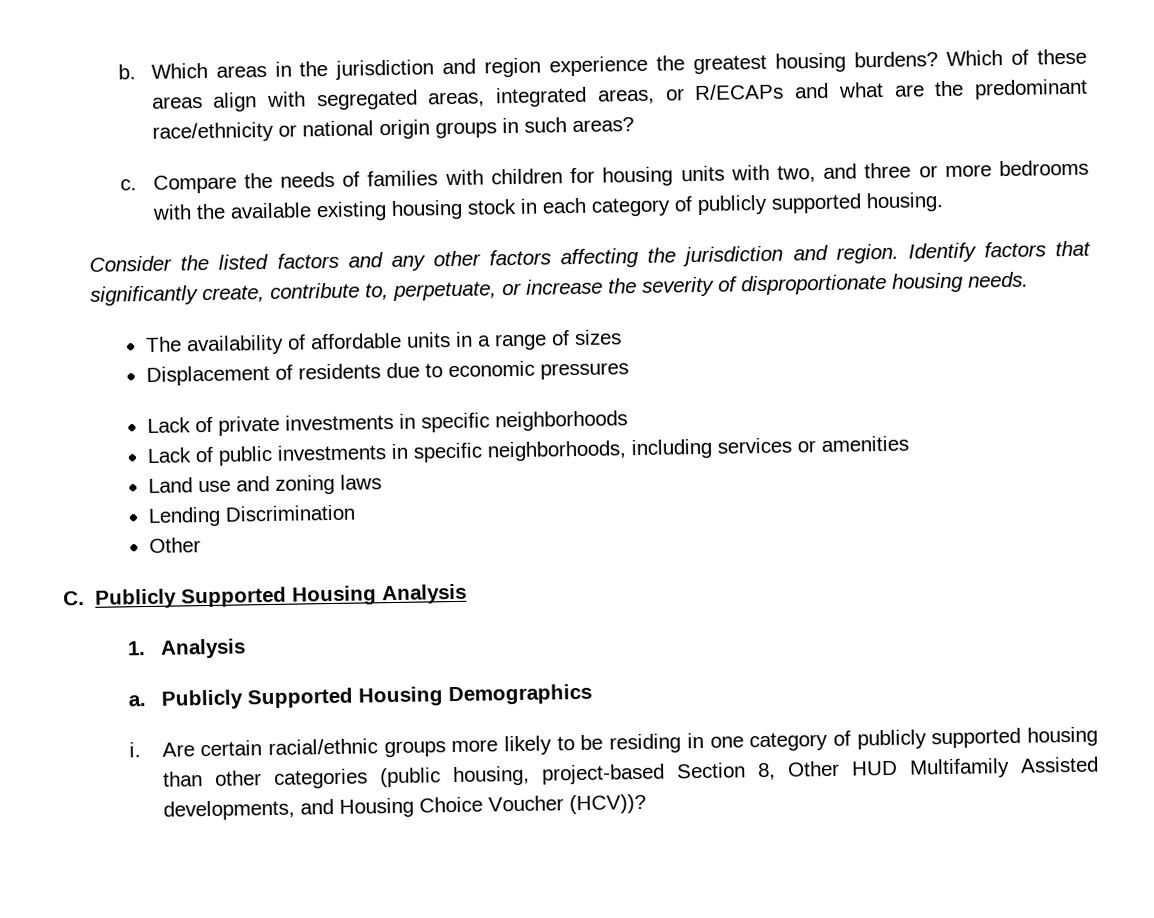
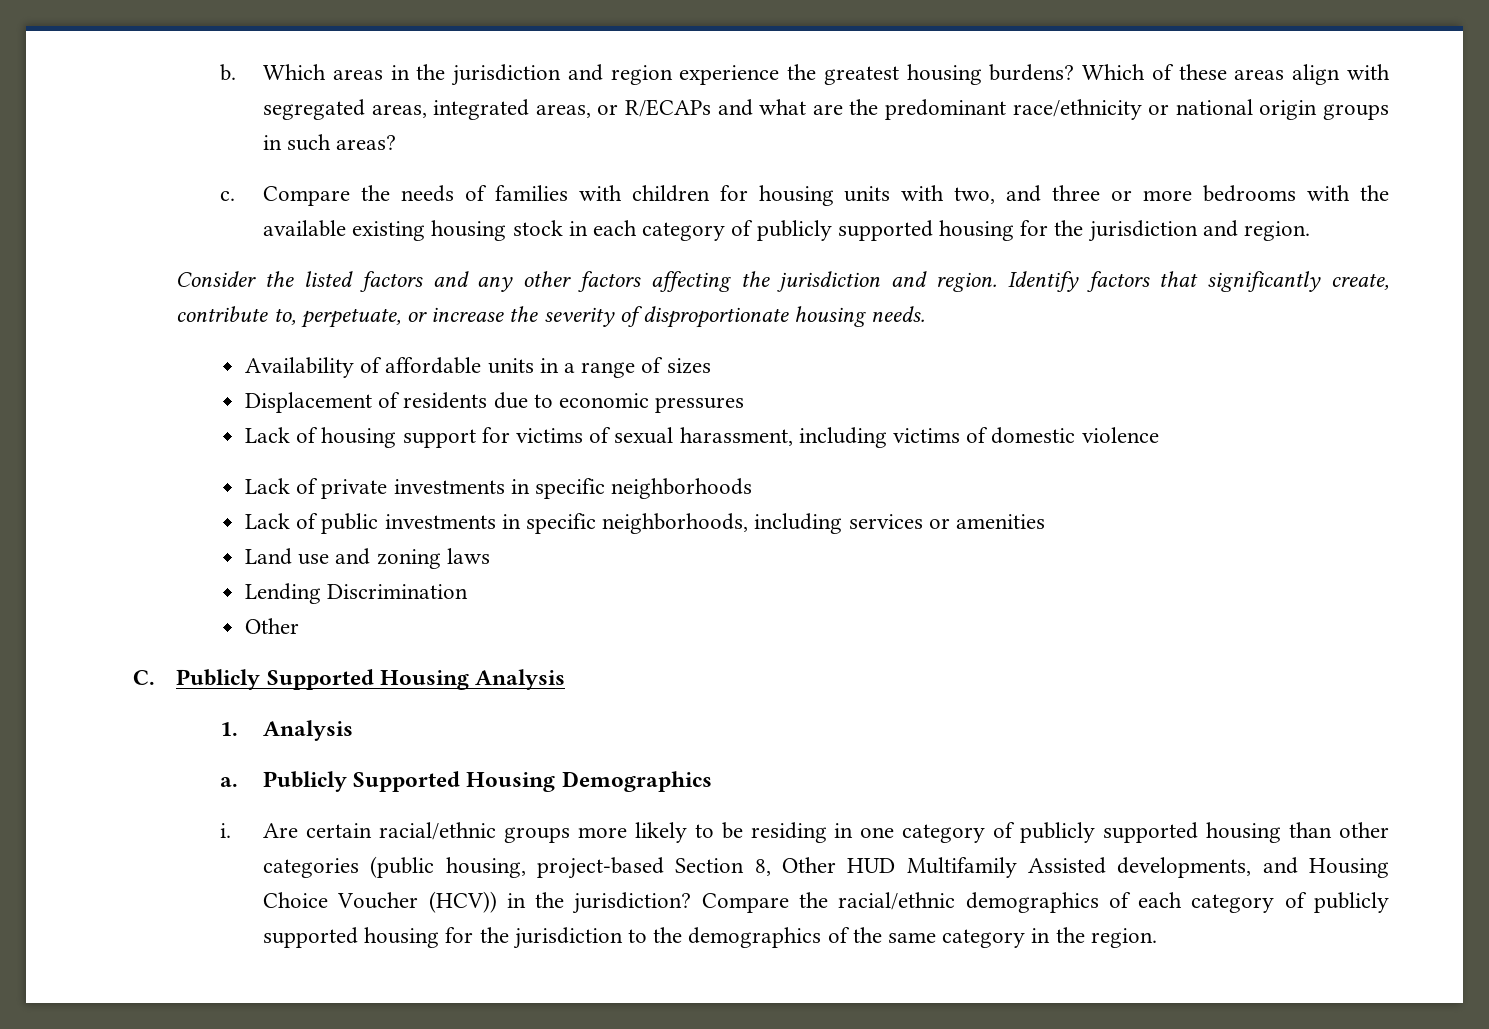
[865,192,944,213] housing. -> [939,220,1311,242] housing for the jurisdiction and region.
[144,334,284,356] The availability -> [244,357,354,378] Availability
(629, 371) none -> [244,427,1159,448] // Lack of housing support for victims of sexual harassment, including victims of domestic violence
[568,793,646,815] (HCV))? -> [428,891,1389,914] [262,927,1157,949] (HCV)) in the jurisdiction? Compare the racial/ethnic demographics of each category of publicly supported housing for the jurisdiction to the demographics of the same category in the region.

